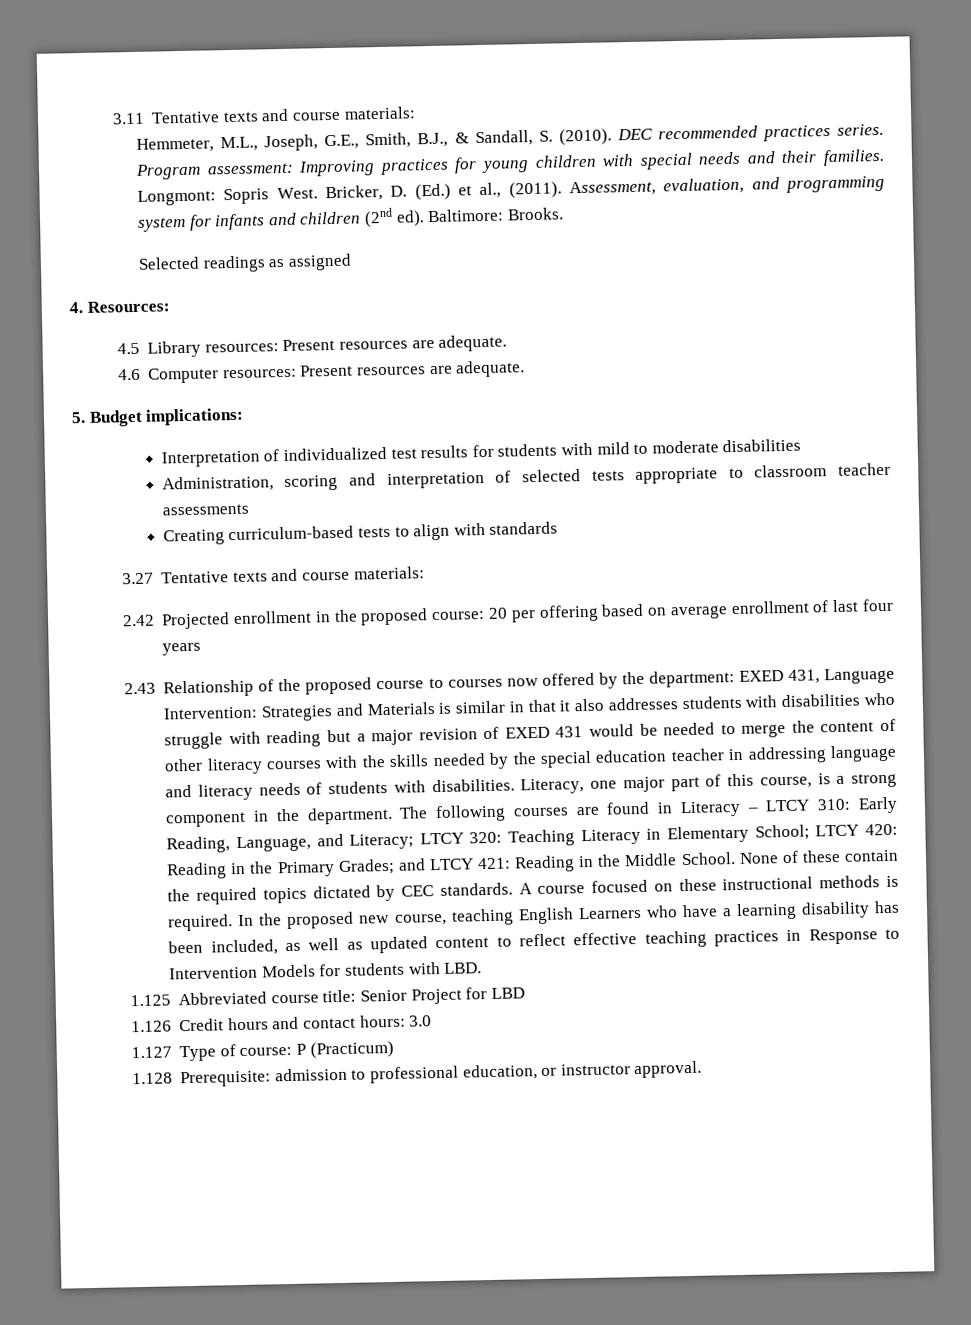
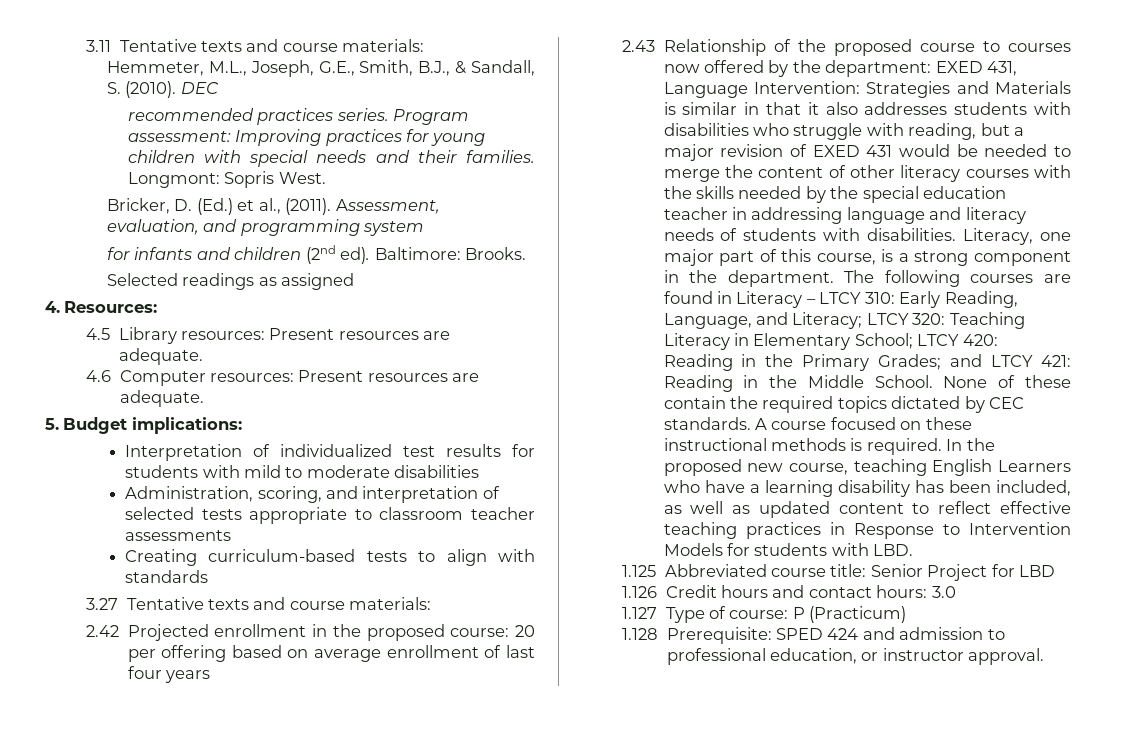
(653, 134) none -> (219, 88) //
(318, 193) none -> (326, 178) //
(187, 224) none -> (425, 228) //
[284,474,339,491] scoring -> [257,486,322,503] scoring,
[266,730,322,748] reading -> [908,123,977,140] reading,
(272, 1079) none -> [776,627,895,640] SPED 424 and

